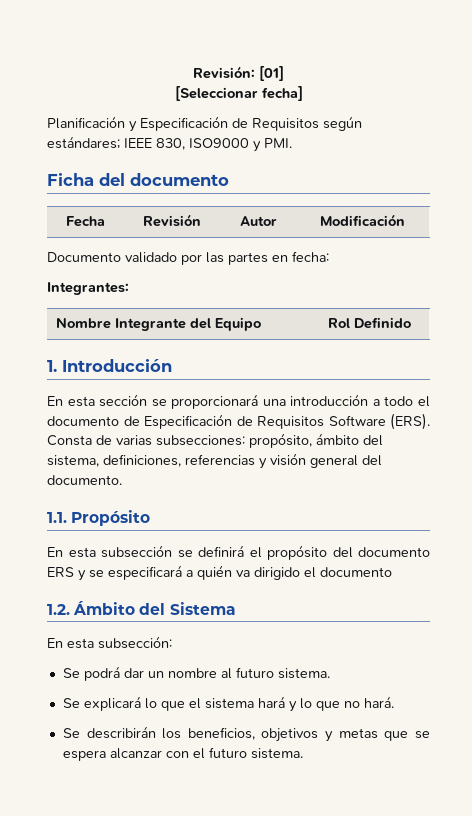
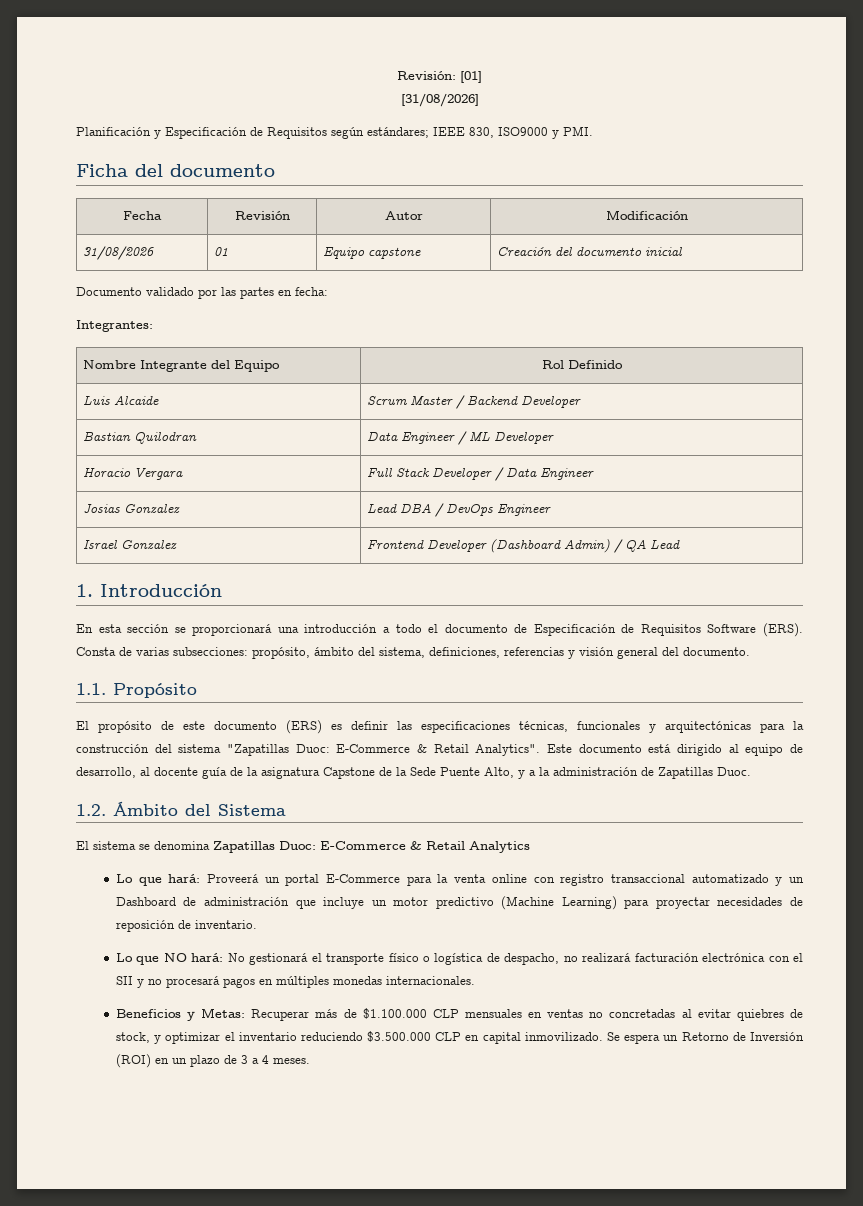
[174,86,303,101] [Seleccionar fecha] -> [400,93,479,107] [31/08/2026]
(405, 220) none -> [83,246,155,260] [214,247,229,256] [323,247,422,259] [497,247,684,256] // 31/08/2026 | 01 | Equipo capstone | Creación del documento inicial
(411, 323) none -> [83,395,160,405] [367,395,582,409] [83,431,198,444] [367,431,555,445] [83,467,184,480] [367,467,595,481] [83,503,181,514] [367,503,552,517] [83,540,178,550] [367,539,681,553] // Luis Alcaide | Scrum Master / Backend Developer // Bastian Quilodran | Data Engineer / ML Developer // Horacio Vergara | Full Stack Developer / Data Engineer // Josias Gonzalez | Lead DBA / DevOps Engineer // Israel Gonzalez | Frontend Developer (Dashboard Admin) / QA Lead
[47,545,430,560] [47,565,392,581] [47,601,236,615] [47,636,172,649] [62,666,330,681] [62,696,394,712] [62,726,431,742] [62,747,303,761] En esta subsección se definirá el propósito del documento ERS y se especificará a quién va dirigido el documento // 1.2. Ámbito del Sistema // En esta subsección: // Se podrá dar un nombre al futuro sistema. // Se explicará lo que el sistema hará y lo que no hará. // Se describirán los beneficios, objetivos y metas que se espera alcanzar con el futuro sistema. -> [76,720,804,734] [76,744,803,756] [76,767,751,779] [76,801,286,816] [76,841,530,853] [115,874,805,886] [115,896,803,910] [115,920,257,932] [115,953,803,965] [115,976,475,988] [115,1008,804,1021] [115,1031,805,1044] [115,1054,310,1068] El propósito de este documento (ERS) es definir las especificaciones técnicas, funcionales y arquitectónicas para la construcción del sistema "Zapatillas Duoc: E-Commerce & Retail Analytics". Este documento está dirigido al equipo de desarrollo, al docente guía de la asignatura Capstone de la Sede Puente Alto, y a la administración de Zapatillas Duoc. // 1.2. Ámbito del Sistema // El sistema se denomina Zapatillas Duoc: E-Commerce & Retail Analytics // Lo que hará: Proveerá un portal E-Commerce para la venta online con registro transaccional automatizado y un Dashboard de administración que incluye un motor predictivo (Machine Learning) para proyectar necesidades de reposición de inventario. // Lo que NO hará: No gestionará el transporte físico o logística de despacho, no realizará facturación electrónica con el SII y no procesará pagos en múltiples monedas internacionales. // Beneficios y Metas: Recuperar más de $1.100.000 CLP mensuales en ventas no concretadas al evitar quiebres de stock, y optimizar el inventario reduciendo $3.500.000 CLP en capital inmovilizado. Se espera un Retorno de Inversión (ROI) en un plazo de 3 a 4 meses.

